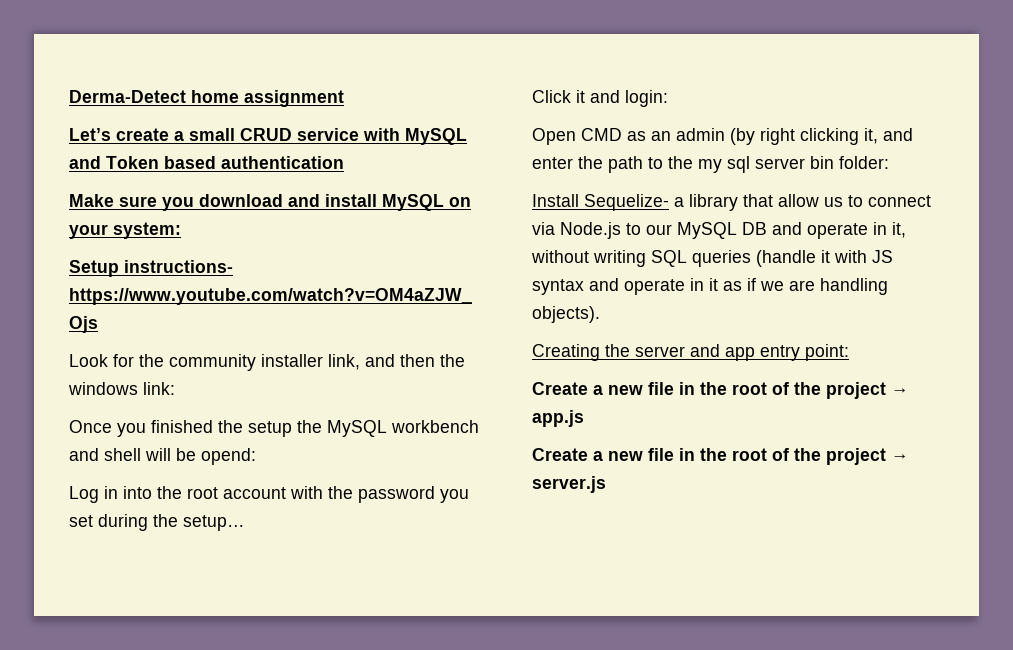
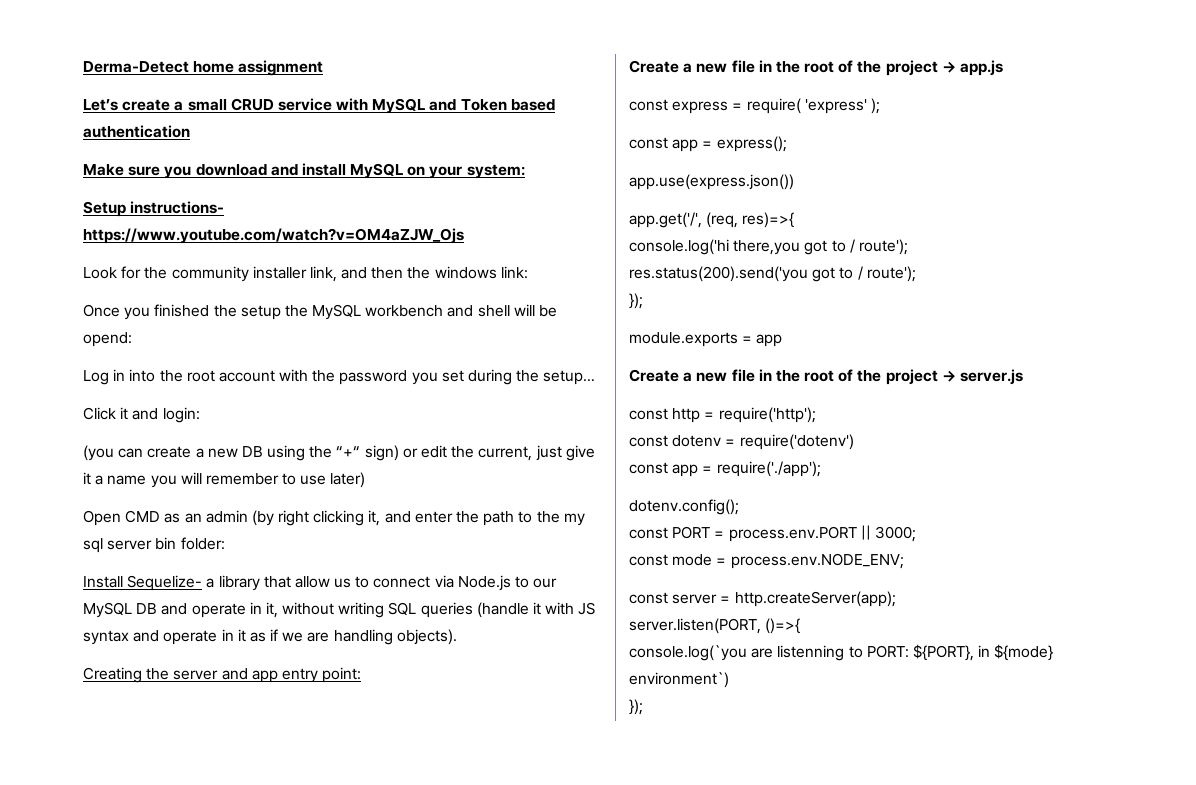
(668, 98) none -> [83,445,595,461] [83,472,366,488] // (you can create a new DB using the “+“ sign) or edit the current, just give it a name you will remember to use later)
(584, 418) none -> [629,98,880,114] [629,136,787,152] [629,174,794,190] [629,212,795,228] [629,239,908,255] [629,266,916,282] [629,293,643,309] [629,332,783,347] // const express = require( 'express' ); // const app = express(); // app.use(express.json()) // app.get('/', (req, res)=>{ // console.log('hi there,you got to / route'); // res.status(200).send('you got to / route'); // }); // module.exports = app
(606, 484) none -> [629,407,816,423] [629,434,854,450] [629,461,821,477] [629,499,739,515] [629,525,916,542] [629,553,904,569] [629,591,896,607] [629,618,801,634] [629,644,1054,661] [629,672,729,688] [629,699,643,715] // const http = require('http'); // const dotenv = require('dotenv') // const app = require('./app'); // dotenv.config(); // const PORT = process.env.PORT || 3000; // const mode = process.env.NODE_ENV; // const server = http.createServer(app); // server.listen(PORT, ()=>{ // console.log(`you are listenning to PORT: ${PORT}, in ${mode} environment`) // });

